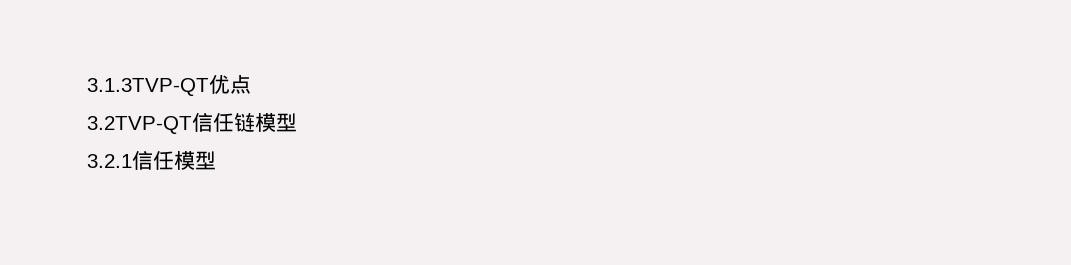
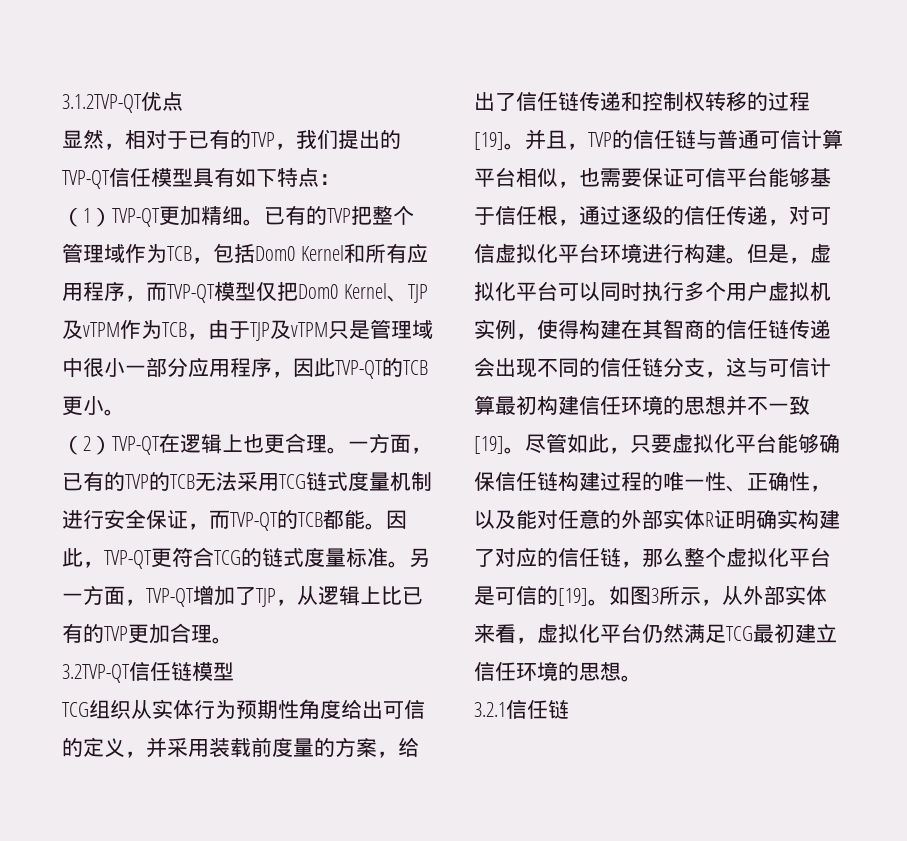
[87,78,209,96] 3.1.3TVP-QT -> [62,94,142,113] 3.1.2TVP-QT
[87,112,297,134] 3.2TVP-QT信任链模型 -> [62,129,401,150] [62,167,340,189] [62,205,414,227] [62,243,428,264] [62,281,428,303] [62,319,433,341] [62,357,428,379] [62,396,125,416] [62,433,432,455] [62,471,432,491] [62,509,407,531] [62,547,430,569] [62,585,423,607] [62,623,233,644] [62,661,234,683] [62,699,425,720] [62,737,419,758] [474,91,810,112] [474,129,843,150] [474,167,831,188] [474,205,831,226] [474,243,831,264] [474,281,831,302] [474,319,831,340] [474,357,831,378] [474,395,810,416] [474,433,840,454] [474,471,831,492] [474,509,840,529] [474,547,831,568] [474,585,827,606] [474,623,837,644] [474,661,642,682] 显然，相对于已有的TVP，我们提出的TVP-QT信任模型具有如下特点： // （1）TVP-QT更加精细。已有的TVP把整个管理域作为TCB，包括Dom0 Kernel和所有应用程序，而TVP-QT模型仅把Dom0 Kernel、TJP及vTPM作为TCB，由于TJP及vTPM只是管理域中很小一部分应用程序，因此TVP-QT的TCB更小。 // （2）TVP-QT在逻辑上也更合理。一方面，已有的TVP的TCB无法采用TCG链式度量机制进行安全保证，而TVP-QT的TCB都能。因此，TVP-QT更符合TCG的链式度量标准。另一方面，TVP-QT增加了TJP，从逻辑上比已有的TVP更加合理。 // 3.2TVP-QT信任链模型 // TCG组织从实体行为预期性角度给出可信的定义，并采用装载前度量的方案，给出了信任链传递和控制权转移的过程[19]。并且，TVP的信任链与普通可信计算平台相似，也需要保证可信平台能够基于信任根，通过逐级的信任传递，对可信虚拟化平台环境进行构建。但是，虚拟化平台可以同时执行多个用户虚拟机实例，使得构建在其智商的信任链传递会出现不同的信任链分支，这与可信计算最初构建信任环境的思想并不一致[19]。尽管如此，只要虚拟化平台能够确保信任链构建过程的唯一性、正确性，以及能对任意的外部实体R证明确实构建了对应的信任链，那么整个虚拟化平台是可信的[19]。如图3所示，从外部实体来看，虚拟化平台仍然满足TCG最初建立信任环境的思想。
[174,151,216,170] 模型 -> [548,699,569,719] 链

